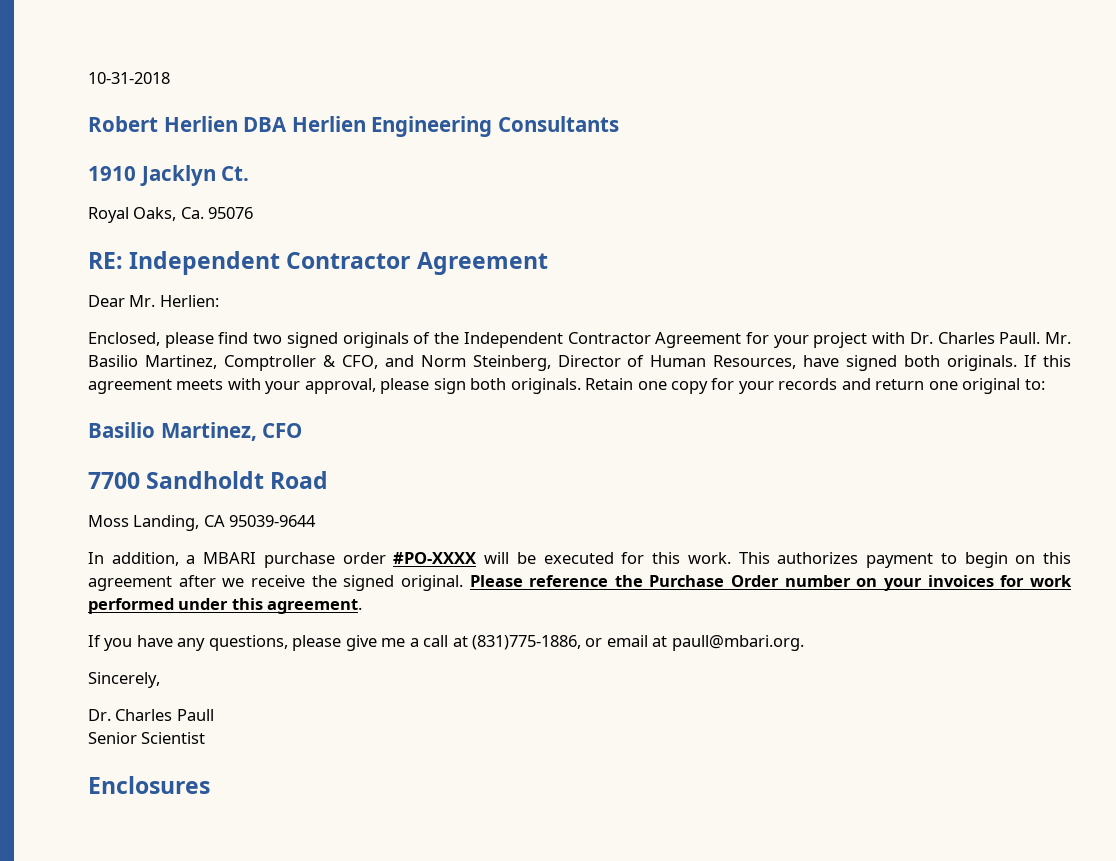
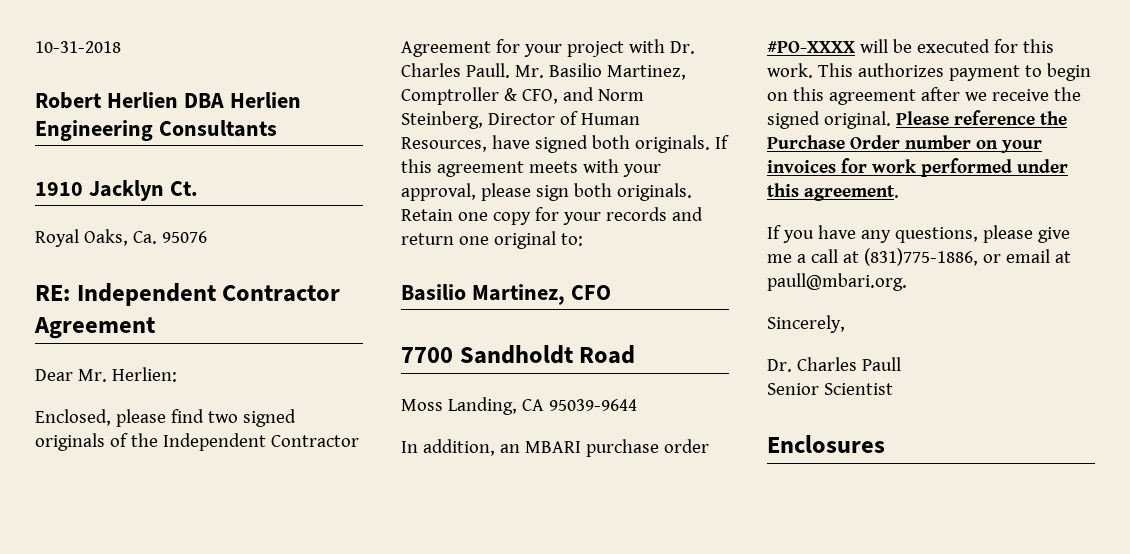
[186,555,196,564] a -> [499,444,520,453] an

